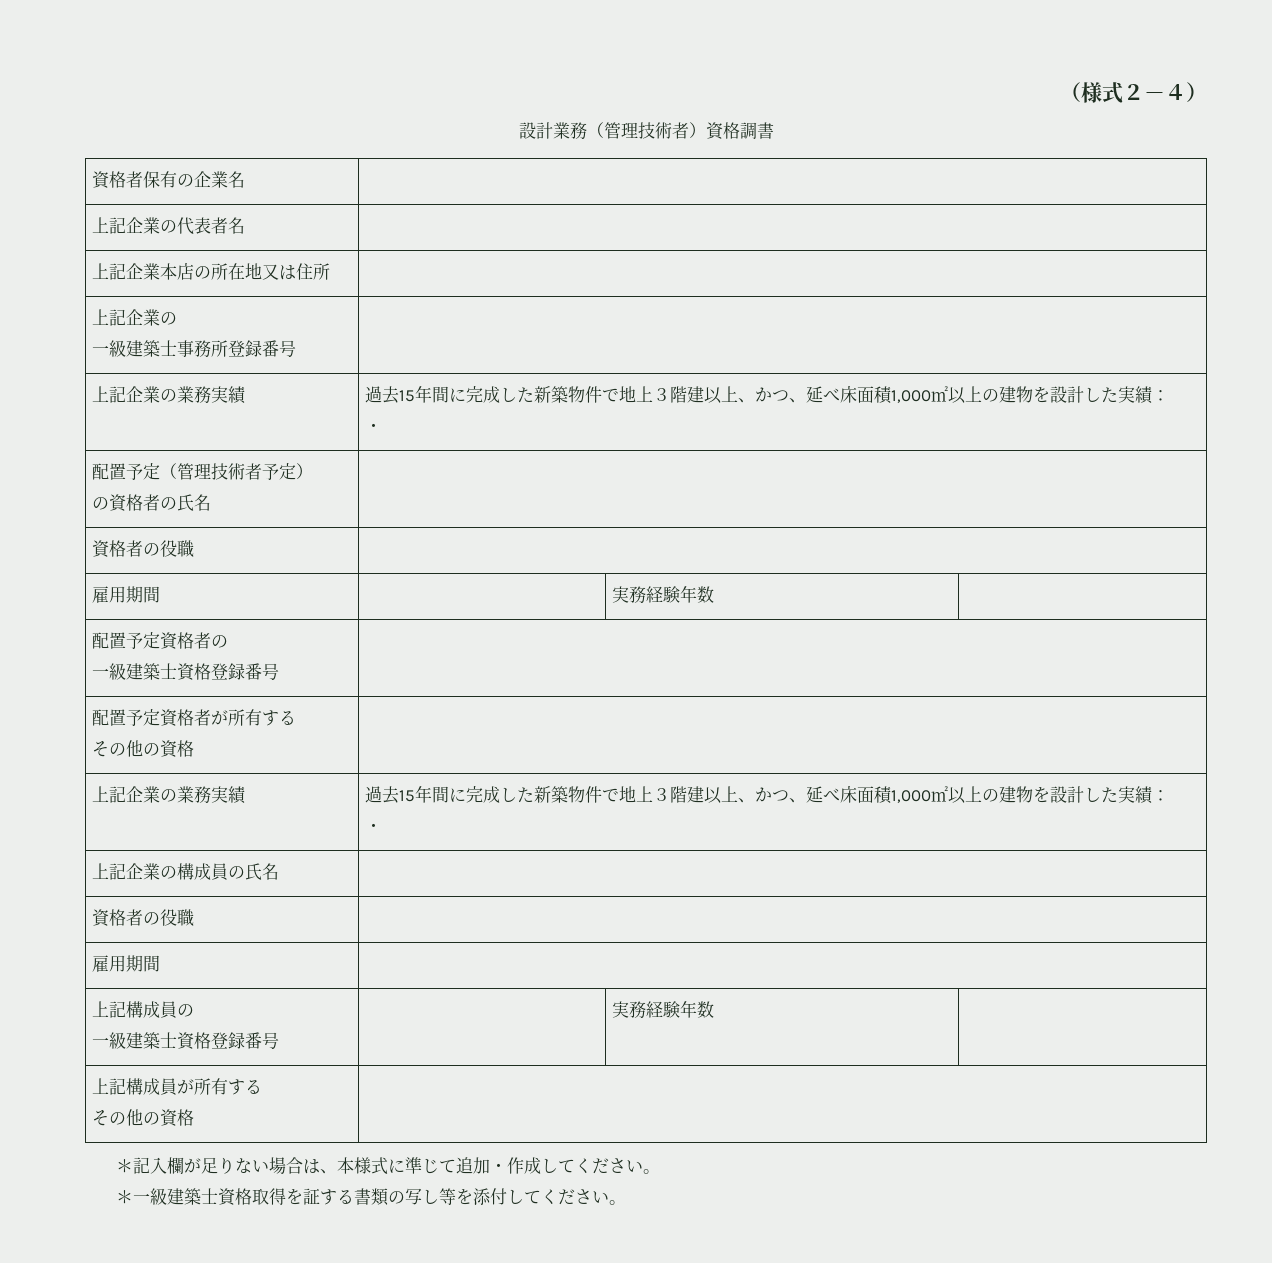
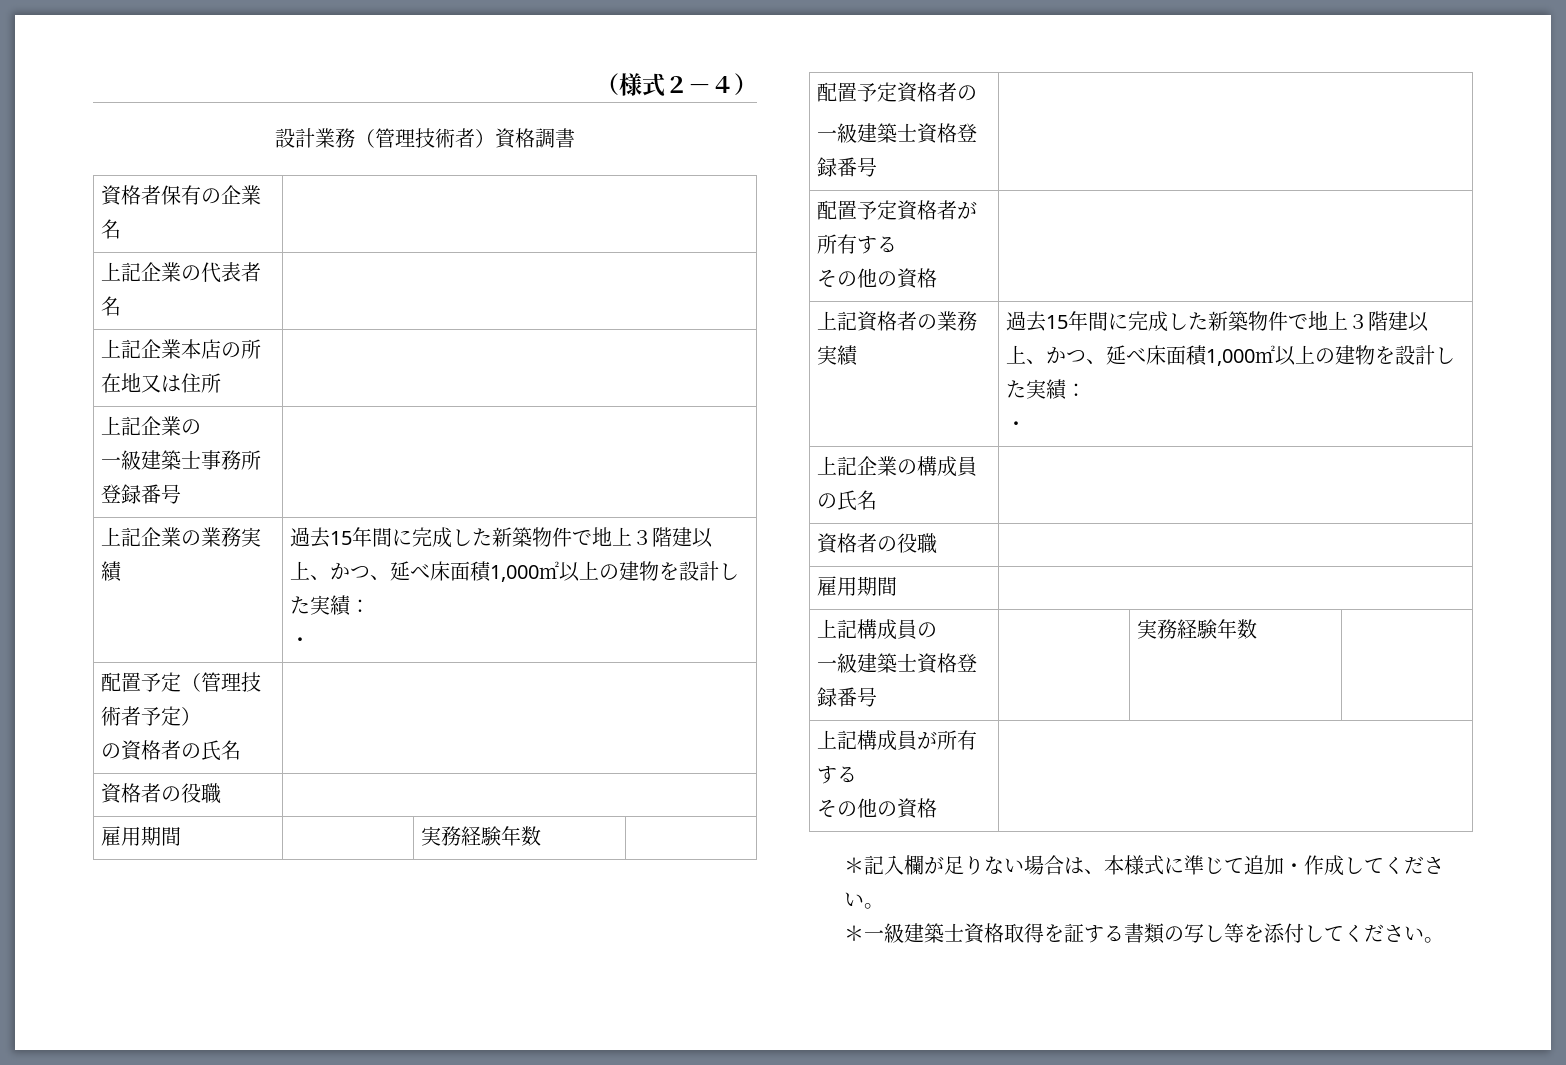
[125,786,160,803] 企業 -> [857,311,918,332] 資格者

